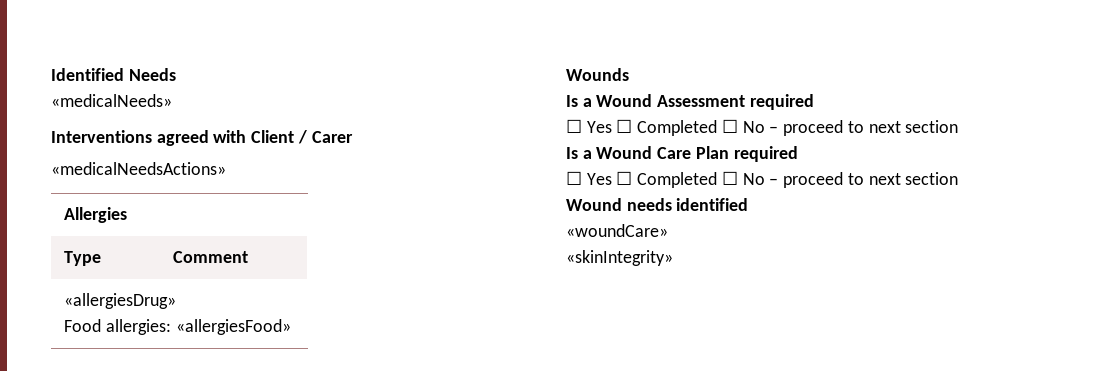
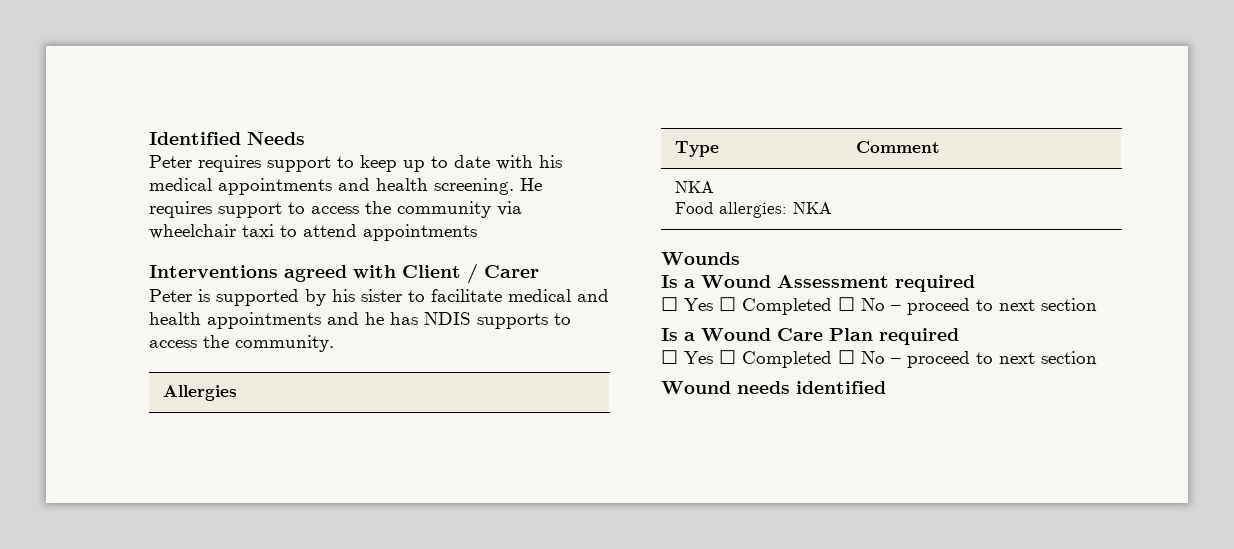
[51,94,172,107] «medicalNeeds» -> [149,155,562,172] [149,178,542,195] [149,201,522,218] [149,224,477,241] Peter requires support to keep up to date with his medical appointments and health screening. He requires support to access the community via wheelchair taxi to attend appointments
[51,162,226,175] «medicalNeedsActions» -> [149,289,609,306] [149,312,571,329] [149,335,334,352] Peter is supported by his sister to facilitate medical and health appointments and he has NDIS supports to access the community.
[64,293,177,309] «allergiesDrug» -> [675,181,715,193] NKA
[175,319,291,335] «allergiesFood» -> [793,202,833,214] NKA
[566,224,668,237] [566,250,673,266] // «woundCare» // «skinIntegrity» -> (886, 387) none

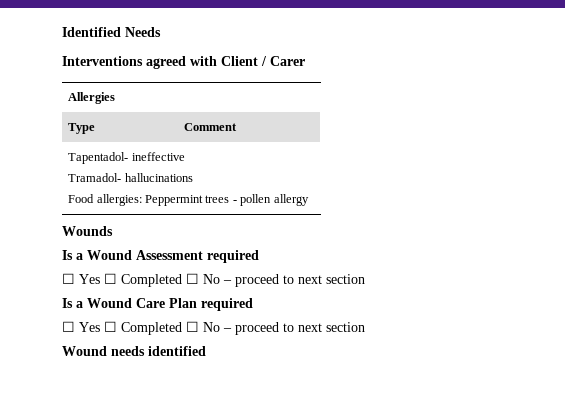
[149,155,562,172] [149,178,542,195] [149,201,522,218] [149,224,477,241] // Peter requires support to keep up to date with his medical appointments and health screening. He requires support to access the community via wheelchair taxi to attend appointments -> (161, 32) none
[149,289,609,306] [149,312,571,329] [149,335,334,352] [163,385,238,401] [675,141,720,157] [856,141,941,153] [675,181,715,193] [675,202,833,218] // Peter is supported by his sister to facilitate medical and health appointments and he has NDIS supports to access the community. // Allergies // Type | Comment // NKA // Food allergies: NKA -> [68,92,116,104] [68,123,96,134] [184,123,238,131] [68,152,185,164] [68,173,193,182] [68,194,309,206] // Allergies // Type | Comment // Tapentadol- ineffective // Tramadol- hallucinations // Food allergies: Peppermint trees - pollen allergy

